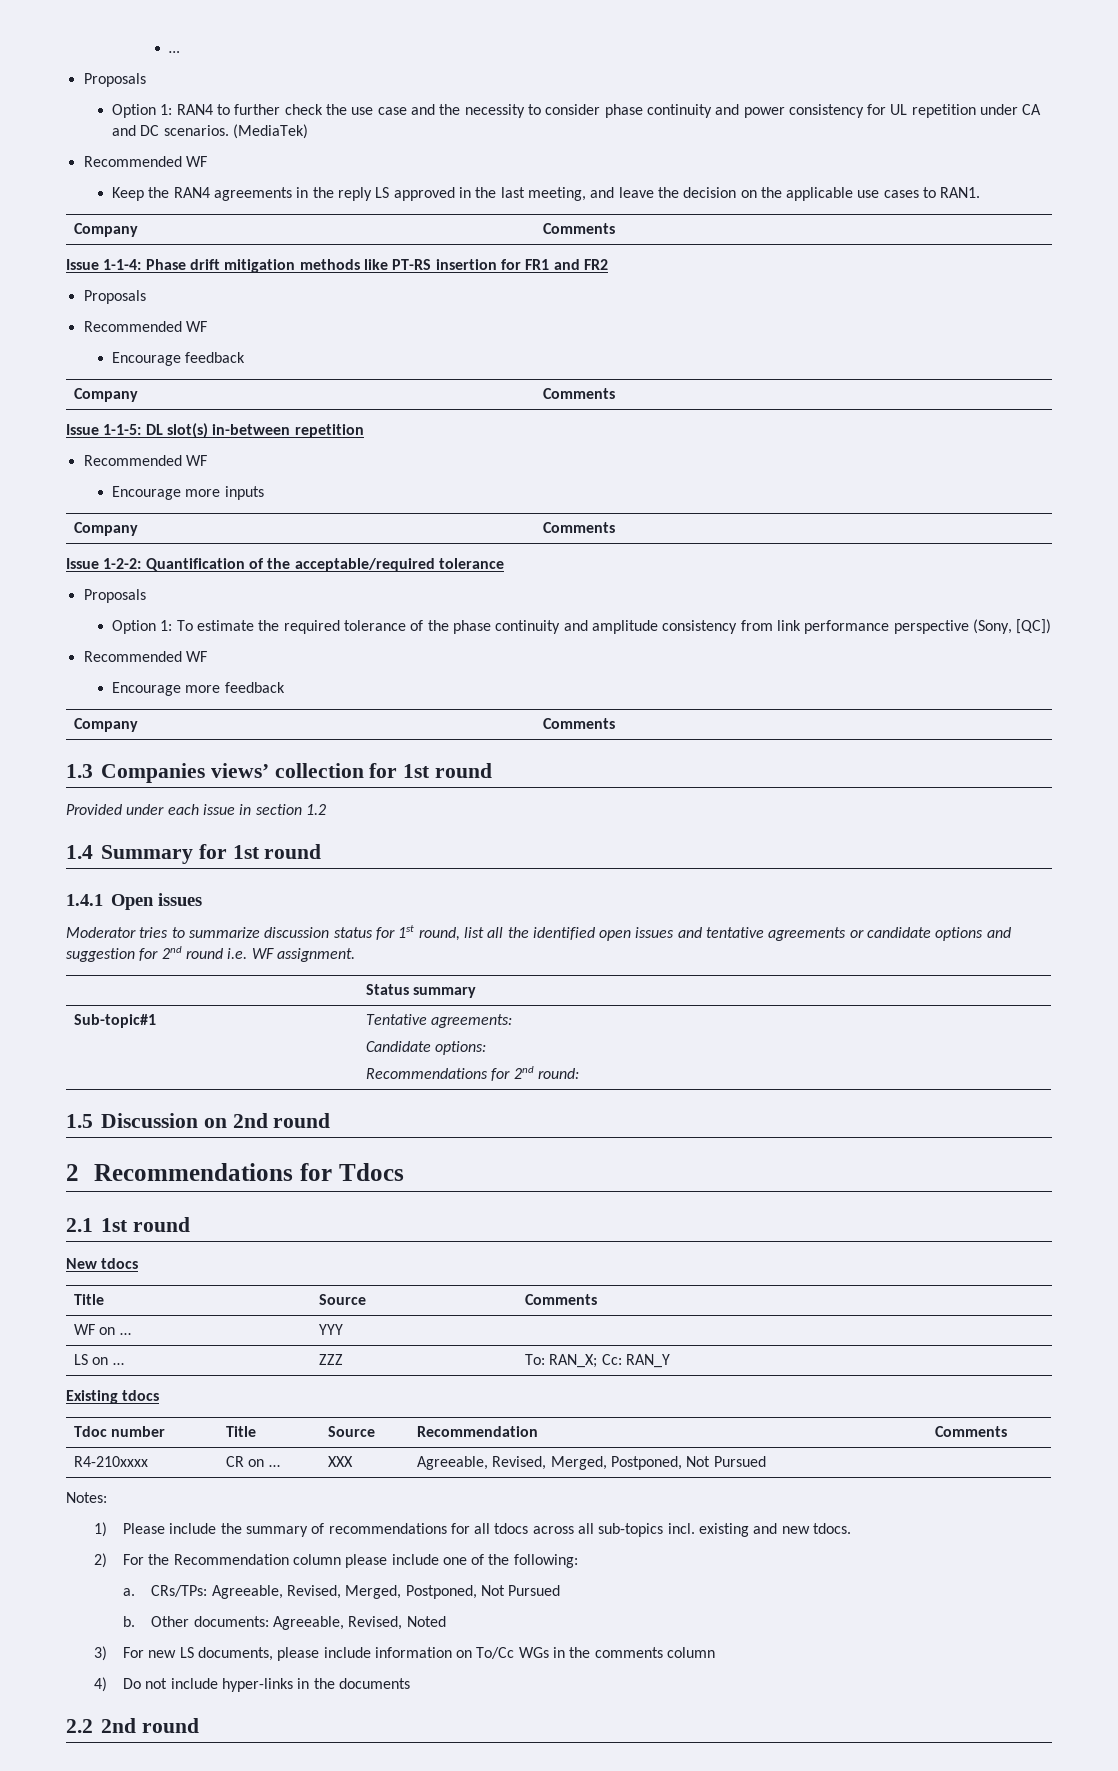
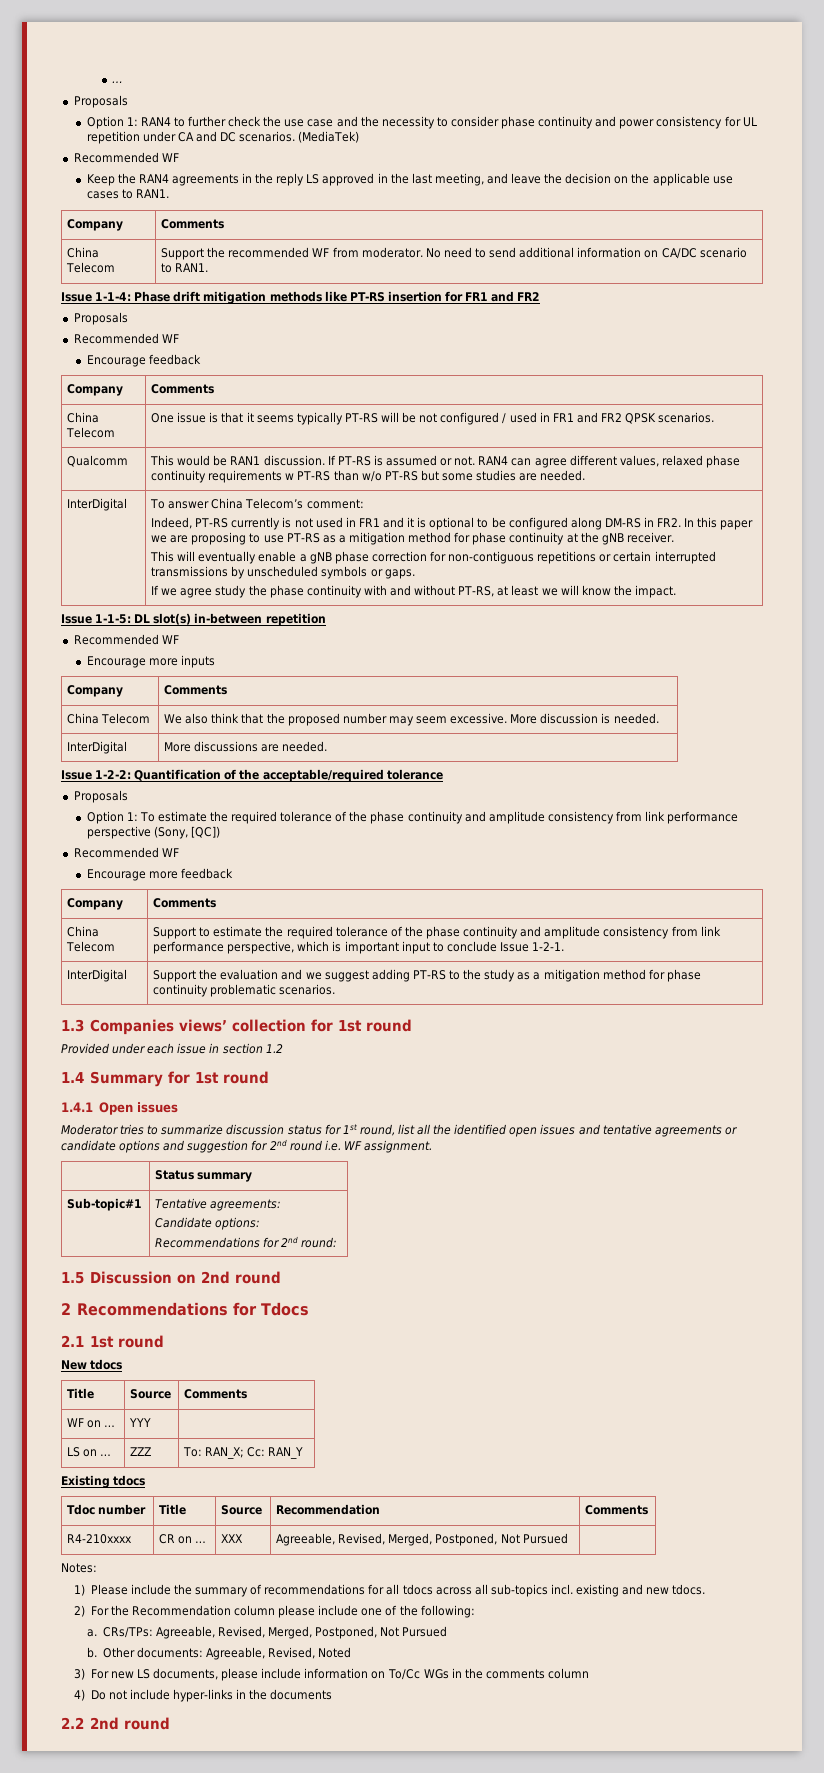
(615, 228) none -> [67,247,100,258] [66,262,116,273] [161,247,747,260] [161,263,209,273] // China Telecom | Support the recommended WF from moderator. No need to send additional information on CA/DC scenario to RAN1.
(615, 393) none -> [67,412,100,423] [66,427,116,438] [151,412,715,425] [67,455,129,467] [150,455,740,468] [151,470,586,483] [67,498,128,511] [150,498,364,509] [151,517,754,530] [151,532,674,545] [150,551,716,564] [151,566,415,579] [151,585,676,598] // China Telecom | One issue is that it seems typically PT-RS will be not configured / used in FR1 and FR2 QPSK scenarios. // Qualcomm | This would be RAN1 discussion. If PT-RS is assumed or not. RAN4 can agree different values, relaxed phase continuity requirements w PT-RS than w/o PT-RS but some studies are needed. // InterDigital | To answer China Telecom’s comment: // Indeed, PT-RS currently is not used in FR1 and it is optional to be configured along DM-RS in FR2. In this paper we are proposing to use PT-RS as a mitigation method for phase continuity at the gNB receiver. // This will eventually enable a gNB phase correction for non-contiguous repetitions or certain interrupted transmissions by unscheduled symbols or gaps. // If we agree study the phase continuity with and without PT-RS, at least we will know the impact.
(615, 527) none -> [67,713,151,724] [164,713,659,726] [67,741,128,754] [164,741,328,752] // China Telecom | We also think that the proposed number may seem excessive. More discussion is needed. // InterDigital | More discussions are needed.
(615, 723) none -> [67,926,100,937] [66,941,116,952] [153,926,721,939] [153,941,565,954] [67,969,128,982] [153,969,701,982] [153,984,336,997] // China Telecom | Support to estimate the required tolerance of the phase continuity and amplitude consistency from link performance perspective, which is important input to conclude Issue 1-2-1. // InterDigital | Support the evaluation and we suggest adding PT-RS to the study as a mitigation method for phase continuity problematic scenarios.

